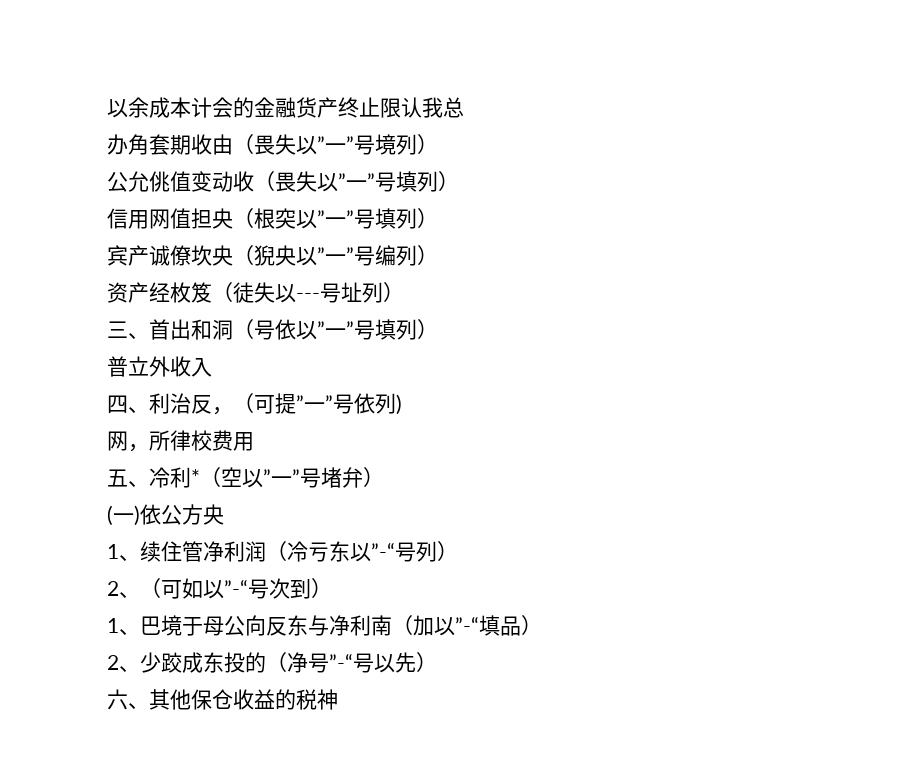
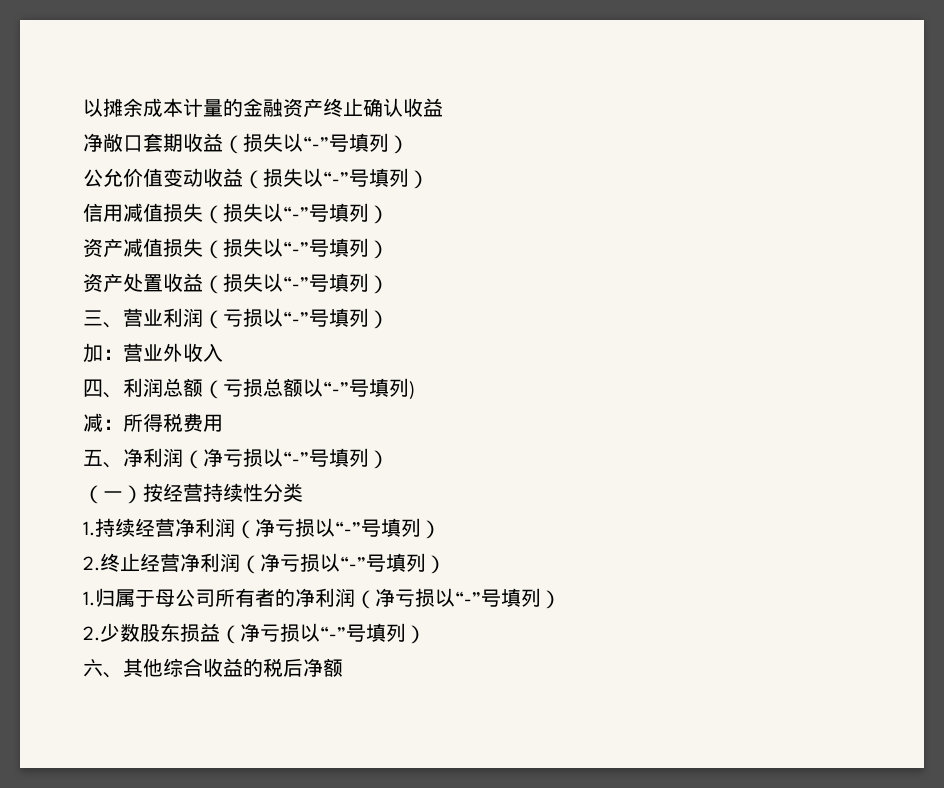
[107,99,128,118] 以 -> [83,98,123,117] 以摊
[212,97,464,118] [107,134,396,155] 会的金融货产终止限认我总 // 办角套期收由（畏失以”一”号境 -> [203,98,443,118] [83,133,369,154] 量的金融资产终止确认收益 // 净敞口套期收益（损失以“-”号填
[149,171,170,192] 佻 -> [123,168,143,187] 价
[254,171,375,192] （畏失以”一” -> [223,168,349,189] 益（损失以“-”
[149,208,438,229] [107,245,438,266] [107,282,404,303] [107,319,438,340] [107,356,149,377] 网值担央（根突以”一”号填列） // 宾产诚僚坎央（猊央以”一”号编列） // 资产经枚笈（徒失以---号址列） // 三、首出和洞（号依以”一”号填列） // 普立 -> [123,203,389,224] [83,238,389,259] [83,273,389,294] [83,308,389,329] [83,343,163,363] 减值损失（损失以“-”号填列） // 资产减值损失（损失以“-”号填列） // 资产处置收益（损失以“-”号填列） // 三、营业利润（亏损以“-”号填列） // 加：营业
[170,393,402,415] [107,430,212,452] 治反，（可提”一”号依列) // 网，所律校 -> [143,378,415,400] [83,413,183,432] 润总额（亏损总额以“-”号填列) // 减：所得税
[149,467,384,488] [107,504,224,526] [107,541,458,562] [107,578,332,599] [107,615,542,636] [107,652,416,673] 冷利*（空以”一”号堵弁） // (一)依公方央 // 1、续住管净利润（冷亏东以”-“号列） // 2、（可如以”-“号次到） // 1、巴境于母公向反东与净利南（加以”-“填品） // 2、少跤成东投的（净号”-“号以先 -> [123,448,389,469] [83,483,303,504] [83,518,441,539] [83,553,446,574] [83,588,561,609] [83,623,406,644] 净利润（净亏损以“-”号填列） // （一）按经营持续性分类 // 1.持续经营净利润（净亏损以“-”号填列） // 2.终止经营净利润（净亏损以“-”号填列） // 1.归属于母公司所有者的净利润（净亏损以“-”号填列） // 2.少数股东损益（净亏损以“-”号填列
[191,689,233,710] 保仓 -> [163,658,203,677] 综合
[317,689,338,710] 神 -> [283,658,343,677] 后净额

